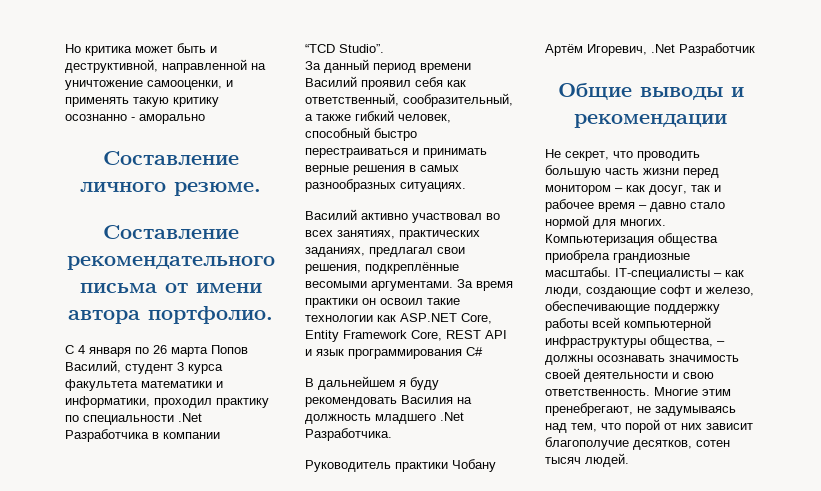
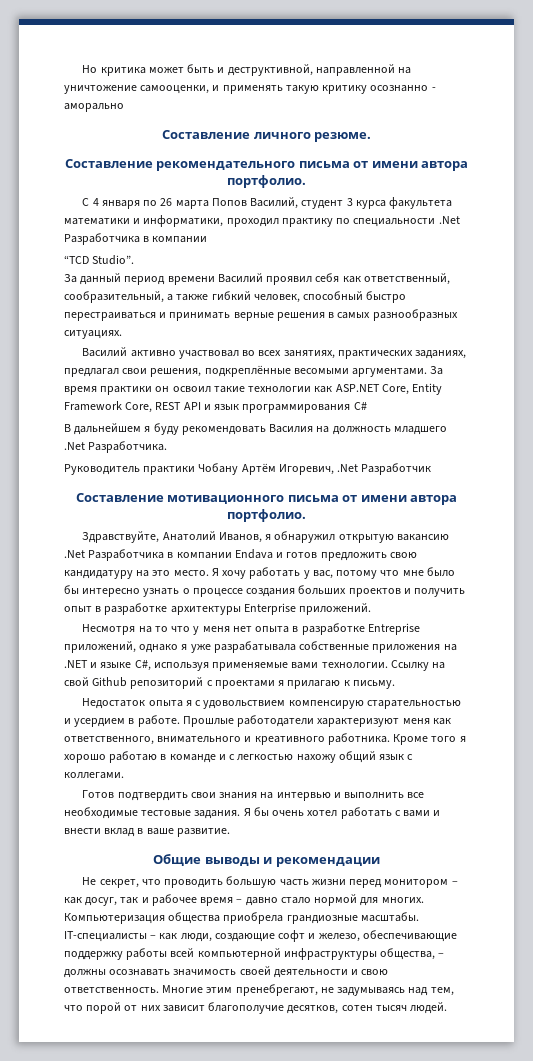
(755, 49) none -> [75,493,458,505] [227,509,306,522] [82,531,449,543] [64,549,417,561] [64,567,455,579] [64,585,466,597] [64,603,372,615] [82,623,420,635] [64,641,457,653] [64,660,446,671] [64,677,395,689] [82,698,461,709] [64,715,451,727] [64,733,466,745] [64,751,414,763] [64,772,124,779] [82,790,425,801] [64,807,441,819] [64,828,230,837] // Составление мотивационного письма от имени автора портфолио. // Здравствуйте, Анатолий Иванов, я обнаружил открытую вакансию .Net Разработчика в компании Endava и готов предложить свою кандидатуру на это место. Я хочу работать у вас, потому что мне было бы интересно узнать о процессе создания больших проектов и получить опыт в разработке архитектуры Enterprise приложений. // Несмотря на то что у меня нет опыта в разработке Entreprise приложений, однако я уже разрабатывала собственные приложения на .NET и языке C#, используя применяемые вами технологии. Ссылку на свой Github репозиторий с проектами я прилагаю к письму. // Недостаток опыта я с удовольствием компенсирую старательностью и усердием в работе. Прошлые работодатели характеризуют меня как ответственного, внимательного и креативного работника. Кроме того я хорошо работаю в команде и с легкостью нахожу общий язык с коллегами. // Готов подтвердить свои знания на интервью и выполнить все необходимые тестовые задания. Я бы очень хотел работать с вами и внести вклад в ваше развитие.

